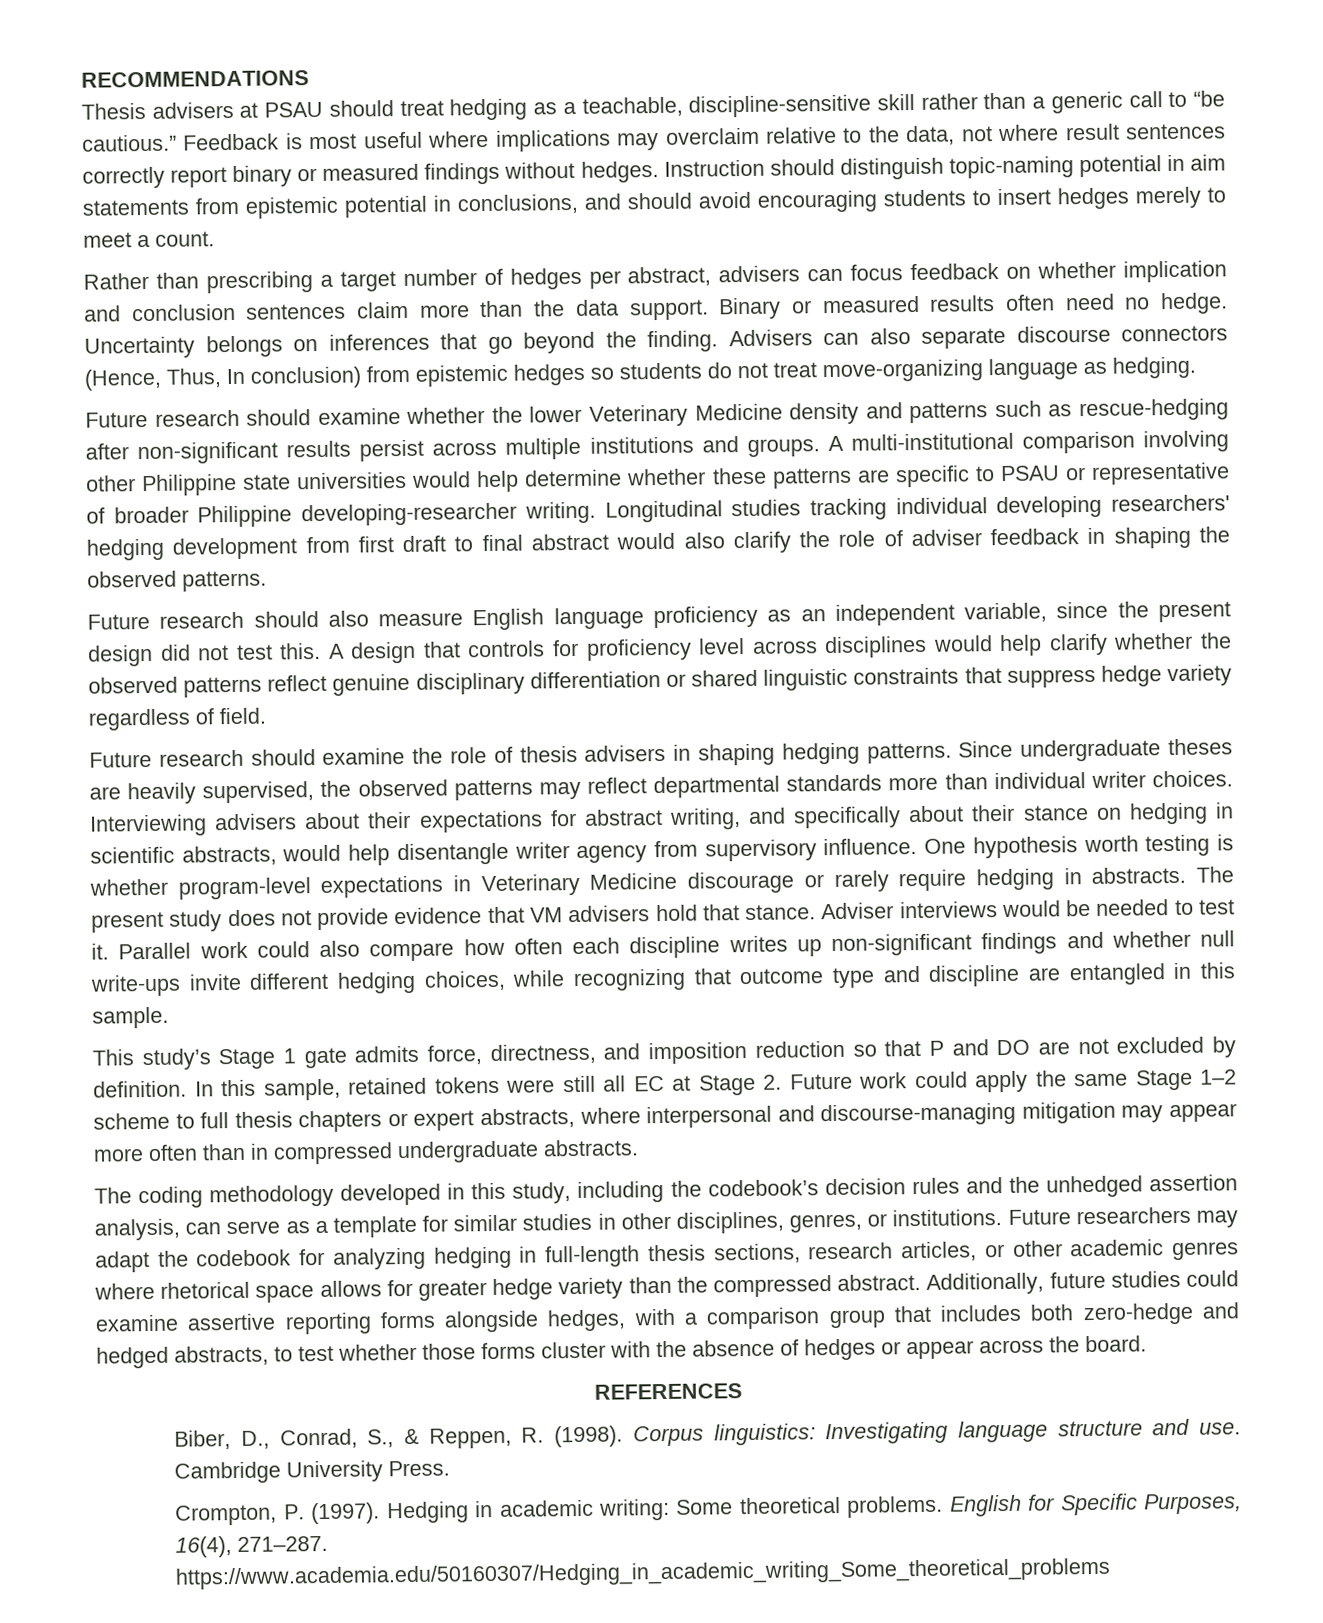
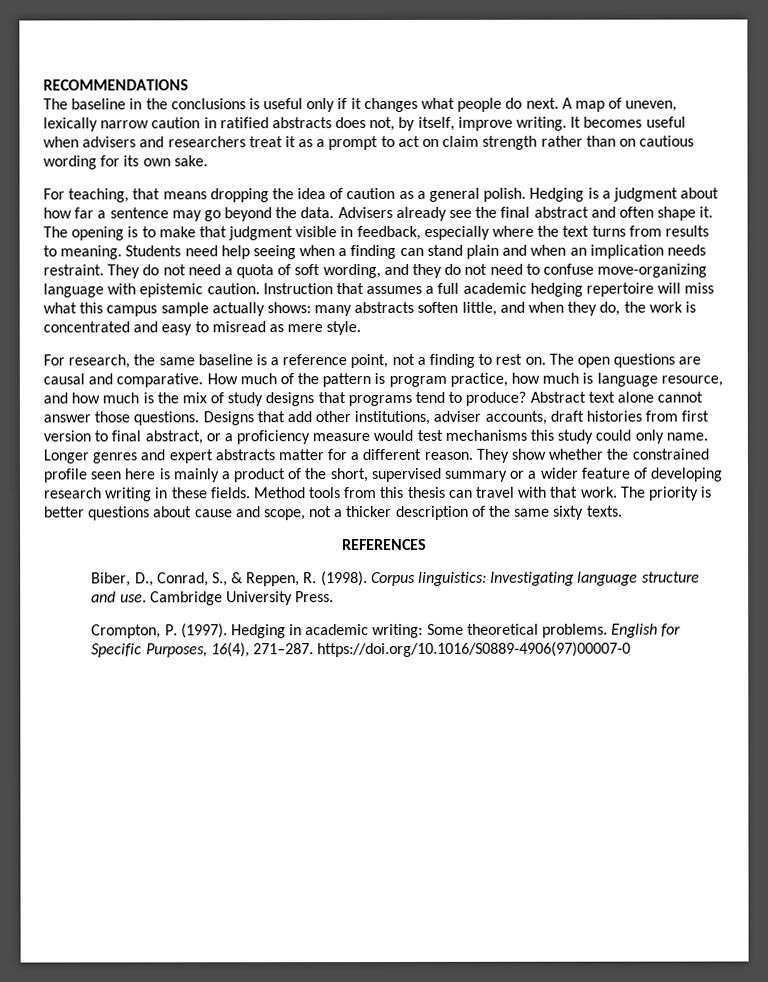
[81,90,1225,121] [82,123,1226,152] [82,154,1226,189] [82,186,1226,219] [83,231,215,248] [83,260,1227,294] [84,292,1228,322] [84,325,1228,359] [84,356,1196,391] [85,398,1229,428] [85,430,1230,465] [86,462,1231,497] [86,494,1231,528] [86,526,1231,561] [87,570,267,592] [87,601,1232,631] [88,632,1232,667] [88,664,1233,698] [88,707,266,731] [89,738,1233,768] [89,770,1233,805] [90,802,1234,837] [90,834,1234,866] [89,866,1234,900] [91,899,1236,933] [91,930,1235,962] [90,962,1235,997] [92,1006,169,1029] [92,1036,1237,1071] [93,1069,1237,1101] [93,1101,1237,1133] [93,1139,639,1165] [94,1174,1239,1209] [94,1206,1238,1241] [95,1239,1240,1273] [94,1270,1240,1303] [95,1302,1240,1335] [96,1335,1147,1369] Thesis advisers at PSAU should treat hedging as a teachable, discipline-sensitive skill rather than a generic call to “be cautious.” Feedback is most useful where implications may overclaim relative to the data, not where result sentences correctly report binary or measured findings without hedges. Instruction should distinguish topic-naming potential in aim statements from epistemic potential in conclusions, and should avoid encouraging students to insert hedges merely to meet a count. // Rather than prescribing a target number of hedges per abstract, advisers can focus feedback on whether implication and conclusion sentences claim more than the data support. Binary or measured results often need no hedge. Uncertainty belongs on inferences that go beyond the finding. Advisers can also separate discourse connectors (Hence, Thus, In conclusion) from epistemic hedges so students do not treat move-organizing language as hedging. // Future research should examine whether the lower Veterinary Medicine density and patterns such as rescue-hedging after non-significant results persist across multiple institutions and groups. A multi-institutional comparison involving other Philippine state universities would help determine whether these patterns are specific to PSAU or representative of broader Philippine developing-researcher writing. Longitudinal studies tracking individual developing researchers' hedging development from first draft to final abstract would also clarify the role of adviser feedback in shaping the observed patterns. // Future research should also measure English language proficiency as an independent variable, since the present design did not test this. A design that controls for proficiency level across disciplines would help clarify whether the observed patterns reflect genuine disciplinary differentiation or shared linguistic constraints that suppress hedge variety regardless of field. // Future research should examine the role of thesis advisers in shaping hedging patterns. Since undergraduate theses are heavily supervised, the observed patterns may reflect departmental standards more than individual writer choices. Interviewing advisers about their expectations for abstract writing, and specifically about their stance on hedging in scientific abstracts, would help disentangle writer agency from supervisory influence. One hypothesis worth testing is whether program-level expectations in Veterinary Medicine discourage or rarely require hedging in abstracts. The present study does not provide evidence that VM advisers hold that stance. Adviser interviews would be needed to test it. Parallel work could also compare how often each discipline writes up non-significant findings and whether null write-ups invite different hedging choices, while recognizing that outcome type and discipline are entangled in this sample. // This study’s Stage 1 gate admits force, directness, and imposition reduction so that P and DO are not excluded by definition. In this sample, retained tokens were still all EC at Stage 2. Future work could apply the same Stage 1–2 scheme to full thesis chapters or expert abstracts, where interpersonal and discourse-managing mitigation may appear more often than in compressed undergraduate abstracts. // The coding methodology developed in this study, including the codebook’s decision rules and the unhedged assertion analysis, can serve as a template for similar studies in other disciplines, genres, or institutions. Future researchers may adapt the codebook for analyzing hedging in full-length thesis sections, research articles, or other academic genres where rhetorical space allows for greater hedge variety than the compressed abstract. Additionally, future studies could examine assertive reporting forms alongside hedges, with a comparison group that includes both zero-hedge and hedged abstracts, to test whether those forms cluster with the absence of hedges or appear across the board. -> [43,97,678,113] [43,116,686,132] [43,135,695,151] [43,155,208,170] [43,187,720,203] [43,206,714,222] [43,225,709,241] [43,244,706,260] [43,263,708,279] [43,282,715,298] [43,301,696,317] [43,321,362,336] [43,353,702,369] [43,372,723,388] [43,391,704,407] [43,410,710,426] [43,429,708,445] [43,448,709,464] [43,467,723,483] [43,486,713,502] [44,505,623,521] The baseline in the conclusions is useful only if it changes what people do next. A map of uneven, lexically narrow caution in ratified abstracts does not, by itself, improve writing. It becomes useful when advisers and researchers treat it as a prompt to act on claim strength rather than on cautious wording for its own sake. // For teaching, that means dropping the idea of caution as a general polish. Hedging is a judgment about how far a sentence may go beyond the data. Advisers already see the final abstract and often shape it. The opening is to make that judgment visible in feedback, especially where the text turns from results to meaning. Students need help seeing when a finding can stand plain and when an implication needs restraint. They do not need a quota of soft wording, and they do not need to confuse move-organizing language with epistemic caution. Instruction that assumes a full academic hedging repertoire will miss what this campus sample actually shows: many abstracts soften little, and when they do, the work is concentrated and easy to misread as mere style. // For research, the same baseline is a reference point, not a finding to rest on. The open questions are causal and comparative. How much of the pattern is program practice, how much is language resource, and how much is the mix of study designs that programs tend to produce? Abstract text alone cannot answer those questions. Designs that add other institutions, adviser accounts, draft histories from first version to final abstract, or a proficiency measure would test mechanisms this study could only name. Longer genres and expert abstracts matter for a different reason. They show whether the constrained profile seen here is mainly a product of the short, supervised summary or a wider feature of developing research writing in these fields. Method tools from this thesis can travel with that work. The priority is better questions about cause and scope, not a thicker description of the same sixty texts.
[175,1557,1112,1590] https://www.academia.edu/50160307/Hedging_in_academic_writing_Some_theoretical_problems -> [317,641,632,658] https://doi.org/10.1016/S0889-4906(97)00007-0

